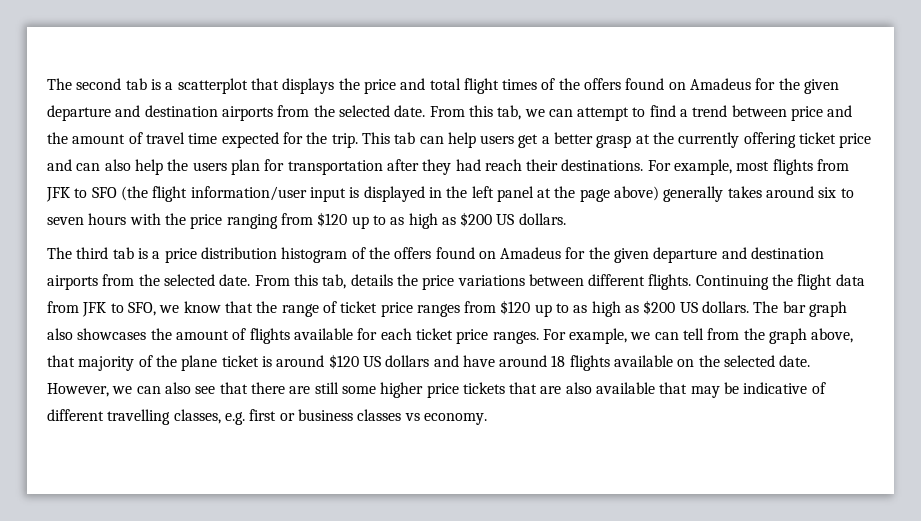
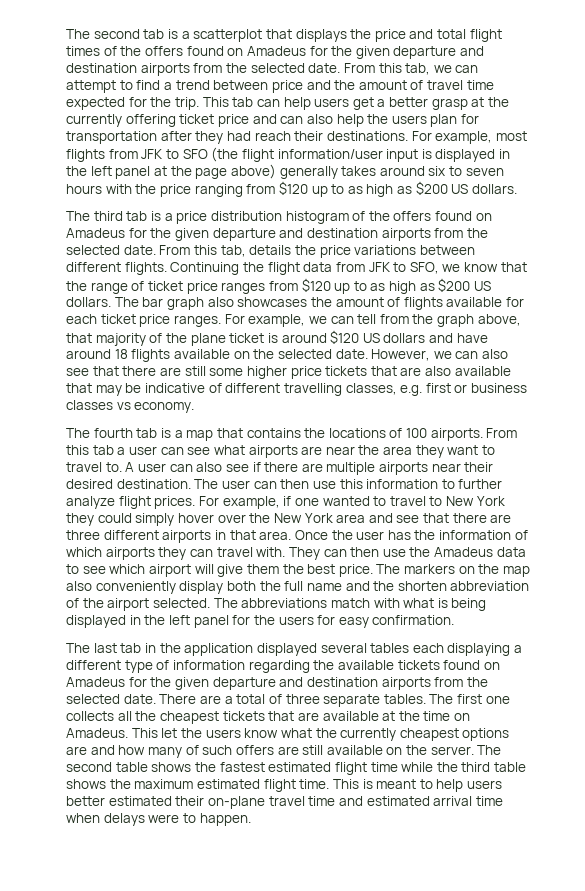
(487, 419) none -> [66,428,518,441] [66,445,496,458] [66,462,494,475] [66,479,503,489] [66,496,505,509] [66,513,512,526] [66,530,528,543] [66,547,526,560] [66,564,531,577] [66,581,530,594] [66,598,487,611] [66,615,455,628] [66,643,523,656] [66,660,500,673] [66,677,488,690] [66,694,510,707] [66,711,471,724] [66,728,510,741] [66,745,502,758] [66,762,527,775] [66,779,503,792] [66,796,503,809] [66,813,251,826] // The fourth tab is a map that contains the locations of 100 airports. From this tab a user can see what airports are near the area they want to travel to. A user can also see if there are multiple airports near their desired destination. The user can then use this information to further analyze flight prices. For example, if one wanted to travel to New York they could simply hover over the New York area and see that there are three different airports in that area. Once the user has the information of which airports they can travel with. They can then use the Amadeus data to see which airport will give them the best price. The markers on the map also conveniently display both the full name and the shorten abbreviation of the airport selected. The abbreviations match with what is being displayed in the left panel for the users for easy confirmation. // The last tab in the application displayed several tables each displaying a different type of information regarding the available tickets found on Amadeus for the given departure and destination airports from the selected date. There are a total of three separate tables. The first one collects all the cheapest tickets that are available at the time on Amadeus. This let the users know what the currently cheapest options are and how many of such offers are still available on the server. The second table shows the fastest estimated flight time while the third table shows the maximum estimated flight time. This is meant to help users better estimated their on-plane travel time and estimated arrival time when delays were to happen.

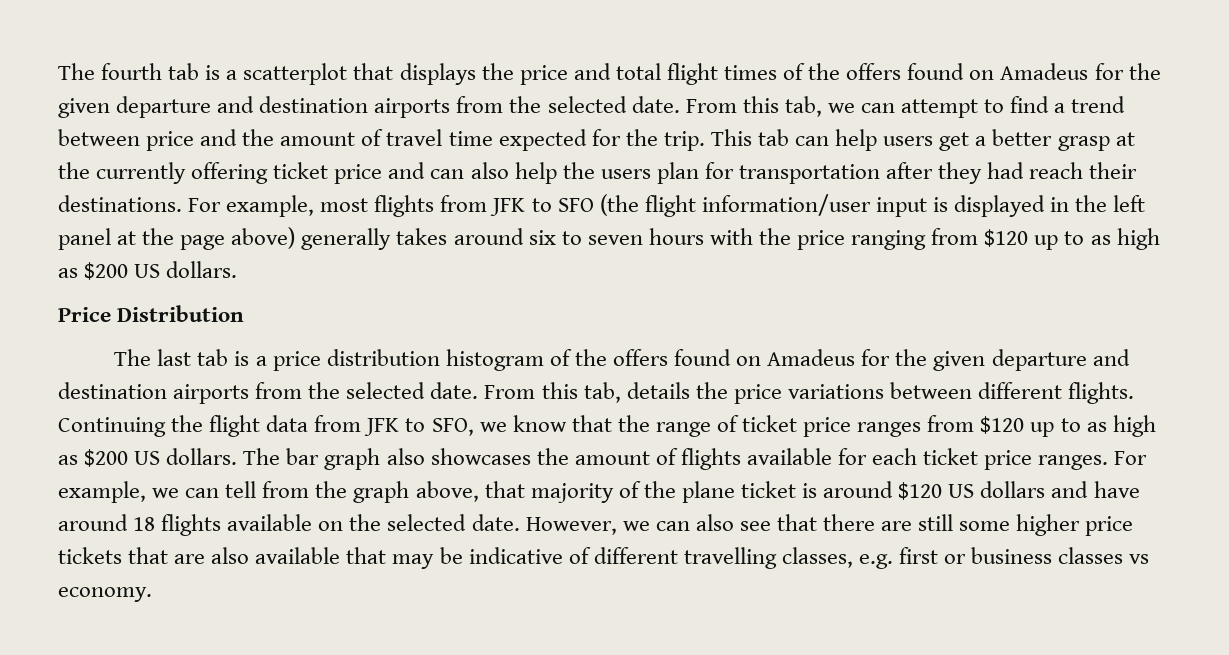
[66,29,140,39] The second -> [58,63,163,80] The fourth
[66,211,123,221] // The third -> [58,305,245,322] [114,349,192,366] // Price Distribution // The last
[66,428,518,441] [66,445,496,458] [66,462,494,475] [66,479,503,489] [66,496,505,509] [66,513,512,526] [66,530,528,543] [66,547,526,560] [66,564,531,577] [66,581,530,594] [66,598,487,611] [66,615,455,628] [66,643,523,656] [66,660,500,673] [66,677,488,690] [66,694,510,707] [66,711,471,724] [66,728,510,741] [66,745,502,758] [66,762,527,775] [66,779,503,792] [66,796,503,809] [66,813,251,826] // The fourth tab is a map that contains the locations of 100 airports. From this tab a user can see what airports are near the area they want to travel to. A user can also see if there are multiple airports near their desired destination. The user can then use this information to further analyze flight prices. For example, if one wanted to travel to New York they could simply hover over the New York area and see that there are three different airports in that area. Once the user has the information of which airports they can travel with. They can then use the Amadeus data to see which airport will give them the best price. The markers on the map also conveniently display both the full name and the shorten abbreviation of the airport selected. The abbreviations match with what is being displayed in the left panel for the users for easy confirmation. // The last tab in the application displayed several tables each displaying a different type of information regarding the available tickets found on Amadeus for the given departure and destination airports from the selected date. There are a total of three separate tables. The first one collects all the cheapest tickets that are available at the time on Amadeus. This let the users know what the currently cheapest options are and how many of such offers are still available on the server. The second table shows the fastest estimated flight time while the third table shows the maximum estimated flight time. This is meant to help users better estimated their on-plane travel time and estimated arrival time when delays were to happen. -> (152, 594) none

